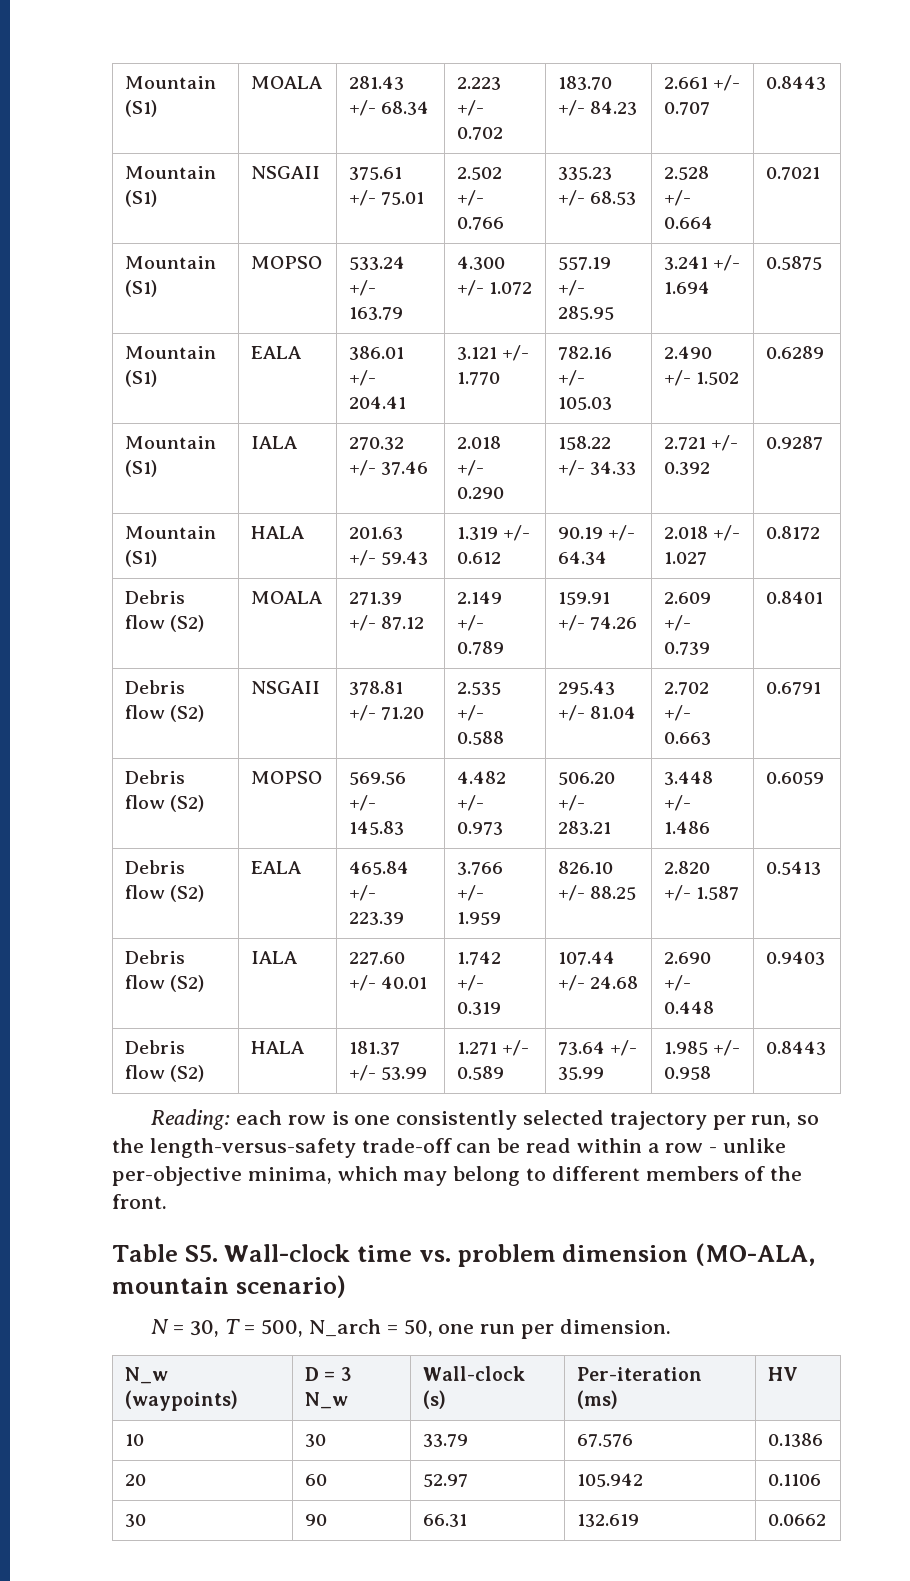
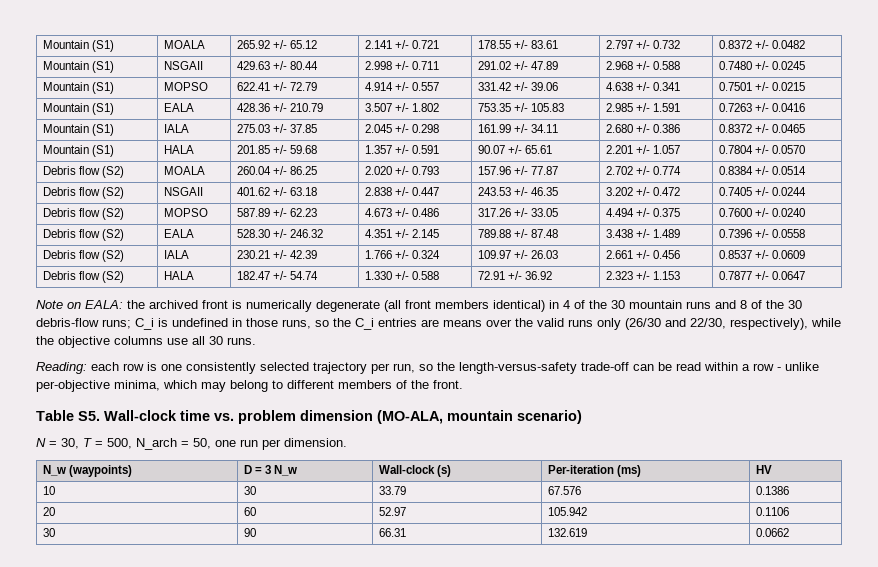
[348,76,404,90] [348,100,430,116] [456,77,501,90] [456,100,484,116] [456,127,503,140] [557,76,612,90] [557,100,638,116] [663,75,741,91] [663,102,710,115] [765,76,826,90] [124,166,216,179] [124,190,157,207] [250,166,320,179] [348,167,402,180] [348,190,425,206] [456,167,502,180] [456,190,484,206] [456,217,504,230] [557,167,612,180] [557,190,637,206] [663,166,709,180] [663,190,691,206] [663,216,713,229] [765,167,820,180] [124,256,216,269] [124,280,157,297] [250,256,322,269] [348,256,405,270] [348,280,376,296] [348,307,403,320] [456,256,505,270] [456,280,533,296] [557,257,611,270] [557,280,585,296] [557,306,614,320] [663,255,741,271] [663,281,710,294] [765,256,822,270] [124,346,216,359] [124,370,157,387] [250,346,302,359] [348,346,404,360] [348,370,376,386] [348,396,406,409] [456,345,530,361] [456,372,500,385] [557,346,612,360] [557,370,585,386] [557,397,612,410] [663,346,712,359] [663,370,740,386] [765,346,824,359] [124,436,216,449] [124,460,157,477] [250,436,298,449] [348,437,404,450] [348,460,429,476] [456,436,501,449] [456,460,484,476] [456,487,504,499] [557,436,611,450] [557,460,637,476] [663,435,739,451] [663,462,710,475] [765,436,823,450] [124,526,216,539] [124,550,157,567] [250,526,305,539] [348,527,403,540] [348,550,429,566] [456,525,531,541] [456,552,501,564] [557,525,636,541] [557,551,607,565] [663,525,741,541] [663,552,707,565] [765,526,820,540] [124,590,185,604] [124,615,205,632] [250,591,323,604] [348,592,402,605] [348,615,425,631] [456,591,502,604] [456,615,484,631] [456,641,504,655] [557,592,610,605] [557,615,638,631] [663,592,711,604] [663,615,691,631] [663,642,710,655] [765,591,823,604] [124,680,185,694] [124,705,205,722] [250,681,320,694] [348,681,403,695] [348,705,425,721] [456,682,501,695] [456,705,484,721] [456,731,504,745] [557,681,615,695] [557,705,637,721] [663,682,709,695] [663,705,691,721] [663,732,711,745] [765,682,821,695] [124,770,185,784] [124,795,205,812] [250,771,322,784] [348,772,406,785] [348,795,376,811] [348,821,404,835] [456,771,506,784] [456,795,484,811] [456,822,503,835] [557,772,615,785] [557,795,585,811] [557,821,611,835] [663,771,713,785] [663,795,691,811] [663,821,710,834] [765,772,824,785] [124,860,185,874] [124,885,205,902] [250,861,302,874] [348,861,409,875] [348,885,376,901] [348,912,404,925] [456,862,503,875] [456,885,484,901] [456,912,501,925] [557,861,613,874] [557,885,637,901] [663,861,710,874] [663,885,740,901] [765,861,821,875] [124,950,185,964] [124,975,205,992] [250,951,298,964] [348,952,405,965] [348,975,428,991] [456,951,501,965] [456,975,484,991] [456,1002,501,1015] [557,951,615,965] [557,975,639,991] [663,952,711,964] [663,975,691,991] [663,1001,714,1014] [765,951,825,965] [124,1040,185,1054] [124,1065,205,1082] [250,1041,305,1054] [348,1041,400,1055] [348,1065,428,1081] [456,1040,530,1056] [456,1066,504,1080] [557,1040,638,1056] [557,1067,604,1080] [663,1040,741,1056] [663,1066,711,1080] [765,1041,826,1055] 281.43 +/- 68.34 | 2.223 +/- 0.702 | 183.70 +/- 84.23 | 2.661 +/- 0.707 | 0.8443 // Mountain (S1) | NSGAII | 375.61 +/- 75.01 | 2.502 +/- 0.766 | 335.23 +/- 68.53 | 2.528 +/- 0.664 | 0.7021 // Mountain (S1) | MOPSO | 533.24 +/- 163.79 | 4.300 +/- 1.072 | 557.19 +/- 285.95 | 3.241 +/- 1.694 | 0.5875 // Mountain (S1) | EALA | 386.01 +/- 204.41 | 3.121 +/- 1.770 | 782.16 +/- 105.03 | 2.490 +/- 1.502 | 0.6289 // Mountain (S1) | IALA | 270.32 +/- 37.46 | 2.018 +/- 0.290 | 158.22 +/- 34.33 | 2.721 +/- 0.392 | 0.9287 // Mountain (S1) | HALA | 201.63 +/- 59.43 | 1.319 +/- 0.612 | 90.19 +/- 64.34 | 2.018 +/- 1.027 | 0.8172 // Debris flow (S2) | MOALA | 271.39 +/- 87.12 | 2.149 +/- 0.789 | 159.91 +/- 74.26 | 2.609 +/- 0.739 | 0.8401 // Debris flow (S2) | NSGAII | 378.81 +/- 71.20 | 2.535 +/- 0.588 | 295.43 +/- 81.04 | 2.702 +/- 0.663 | 0.6791 // Debris flow (S2) | MOPSO | 569.56 +/- 145.83 | 4.482 +/- 0.973 | 506.20 +/- 283.21 | 3.448 +/- 1.486 | 0.6059 // Debris flow (S2) | EALA | 465.84 +/- 223.39 | 3.766 +/- 1.959 | 826.10 +/- 88.25 | 2.820 +/- 1.587 | 0.5413 // Debris flow (S2) | IALA | 227.60 +/- 40.01 | 1.742 +/- 0.319 | 107.44 +/- 24.68 | 2.690 +/- 0.448 | 0.9403 // Debris flow (S2) | HALA | 181.37 +/- 53.99 | 1.271 +/- 0.589 | 73.64 +/- 35.99 | 1.985 +/- 0.958 | 0.8443 -> [236,40,317,49] [364,40,439,49] [477,40,558,49] [605,40,680,49] [718,40,805,49] [42,61,114,73] [163,61,203,70] [236,61,318,70] [364,61,439,70] [477,61,558,70] [605,61,680,70] [718,61,805,70] [42,82,114,94] [163,82,208,91] [236,82,317,91] [364,82,439,91] [477,82,558,91] [605,82,680,91] [718,82,805,91] [42,103,114,115] [163,103,194,112] [236,103,323,112] [364,103,439,112] [477,103,564,112] [605,103,680,112] [718,103,805,112] [42,124,114,136] [163,124,189,133] [236,124,317,133] [364,124,439,133] [477,124,558,133] [605,124,680,133] [718,124,805,133] [42,145,114,157] [163,145,194,154] [236,145,317,154] [364,145,439,154] [477,145,552,154] [605,145,680,154] [718,145,805,154] [42,166,124,178] [163,166,205,175] [236,166,317,175] [364,166,439,175] [477,166,558,175] [605,166,681,175] [718,166,806,175] [42,187,124,199] [163,187,203,196] [236,187,317,196] [364,187,439,196] [477,187,558,196] [605,187,680,196] [718,187,806,196] [42,208,124,220] [163,208,208,217] [236,208,317,217] [364,208,439,217] [477,208,558,217] [605,208,680,217] [718,208,805,217] [42,229,124,241] [163,229,194,238] [236,229,323,238] [364,229,439,238] [477,229,558,238] [605,229,680,238] [718,229,805,238] [42,250,124,262] [163,250,189,259] [236,250,317,259] [364,250,440,259] [477,250,558,259] [605,250,680,259] [718,250,805,259] [42,271,124,283] [163,271,194,280] [236,271,318,280] [364,271,439,280] [477,271,552,280] [605,271,680,280] [718,271,805,280] [36,300,802,312] [36,318,841,330] [36,336,256,348] 265.92 +/- 65.12 | 2.141 +/- 0.721 | 178.55 +/- 83.61 | 2.797 +/- 0.732 | 0.8372 +/- 0.0482 // Mountain (S1) | NSGAII | 429.63 +/- 80.44 | 2.998 +/- 0.711 | 291.02 +/- 47.89 | 2.968 +/- 0.588 | 0.7480 +/- 0.0245 // Mountain (S1) | MOPSO | 622.41 +/- 72.79 | 4.914 +/- 0.557 | 331.42 +/- 39.06 | 4.638 +/- 0.341 | 0.7501 +/- 0.0215 // Mountain (S1) | EALA | 428.36 +/- 210.79 | 3.507 +/- 1.802 | 753.35 +/- 105.83 | 2.985 +/- 1.591 | 0.7263 +/- 0.0416 // Mountain (S1) | IALA | 275.03 +/- 37.85 | 2.045 +/- 0.298 | 161.99 +/- 34.11 | 2.680 +/- 0.386 | 0.8372 +/- 0.0465 // Mountain (S1) | HALA | 201.85 +/- 59.68 | 1.357 +/- 0.591 | 90.07 +/- 65.61 | 2.201 +/- 1.057 | 0.7804 +/- 0.0570 // Debris flow (S2) | MOALA | 260.04 +/- 86.25 | 2.020 +/- 0.793 | 157.96 +/- 77.87 | 2.702 +/- 0.774 | 0.8384 +/- 0.0514 // Debris flow (S2) | NSGAII | 401.62 +/- 63.18 | 2.838 +/- 0.447 | 243.53 +/- 46.35 | 3.202 +/- 0.472 | 0.7405 +/- 0.0244 // Debris flow (S2) | MOPSO | 587.89 +/- 62.23 | 4.673 +/- 0.486 | 317.26 +/- 33.05 | 4.494 +/- 0.375 | 0.7600 +/- 0.0240 // Debris flow (S2) | EALA | 528.30 +/- 246.32 | 4.351 +/- 2.145 | 789.88 +/- 87.48 | 3.438 +/- 1.489 | 0.7396 +/- 0.0558 // Debris flow (S2) | IALA | 230.21 +/- 42.39 | 1.766 +/- 0.324 | 109.97 +/- 26.03 | 2.661 +/- 0.456 | 0.8537 +/- 0.0609 // Debris flow (S2) | HALA | 182.47 +/- 54.74 | 1.330 +/- 0.588 | 72.91 +/- 36.92 | 2.323 +/- 1.153 | 0.7877 +/- 0.0647 // Note on EALA: the archived front is numerically degenerate (all front members identical) in 4 of the 30 mountain runs and 8 of the 30 debris-flow runs; C_i is undefined in those runs, so the C_i entries are means over the valid runs only (26/30 and 22/30, respectively), while the objective columns use all 30 runs.

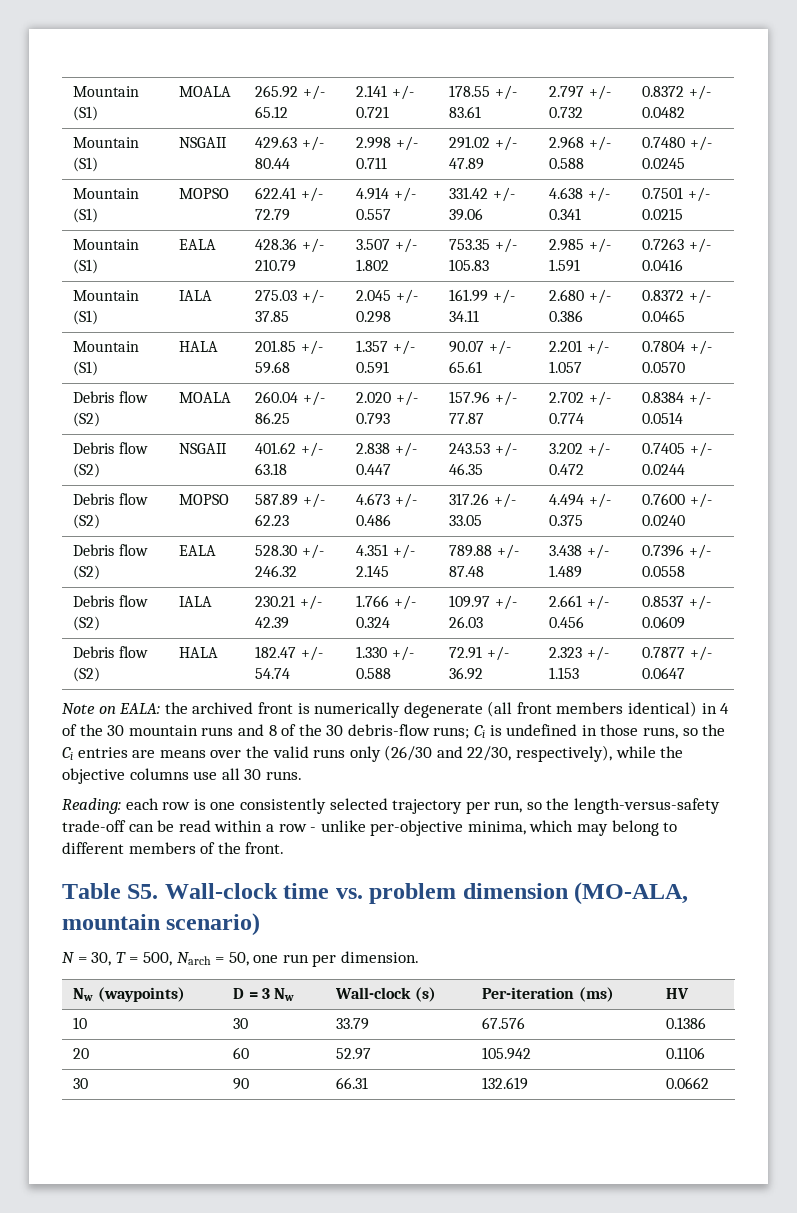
[135,318,154,330] C_i -> [474,725,486,738] Ci
[355,318,374,330] C_i -> [62,747,73,760] Ci
[136,438,177,450] N_arch -> [176,952,211,965] Narch
[42,465,66,476] N_w -> [73,988,94,1001] Nw
[273,465,297,476] N_w -> [274,988,295,1001] Nw

